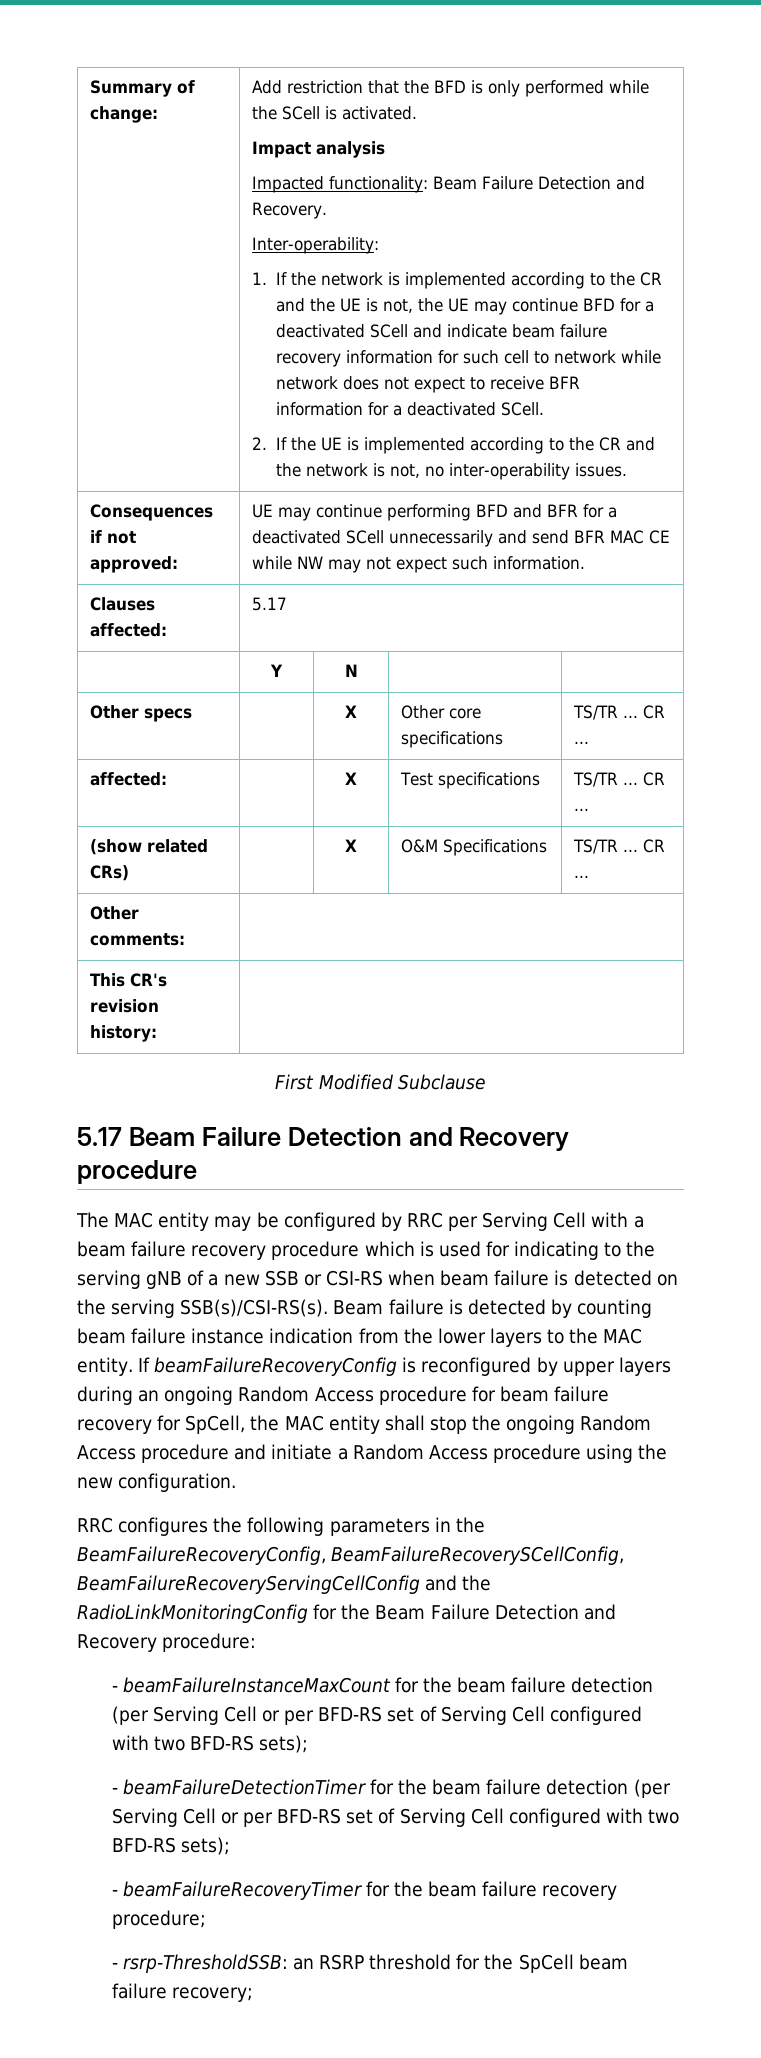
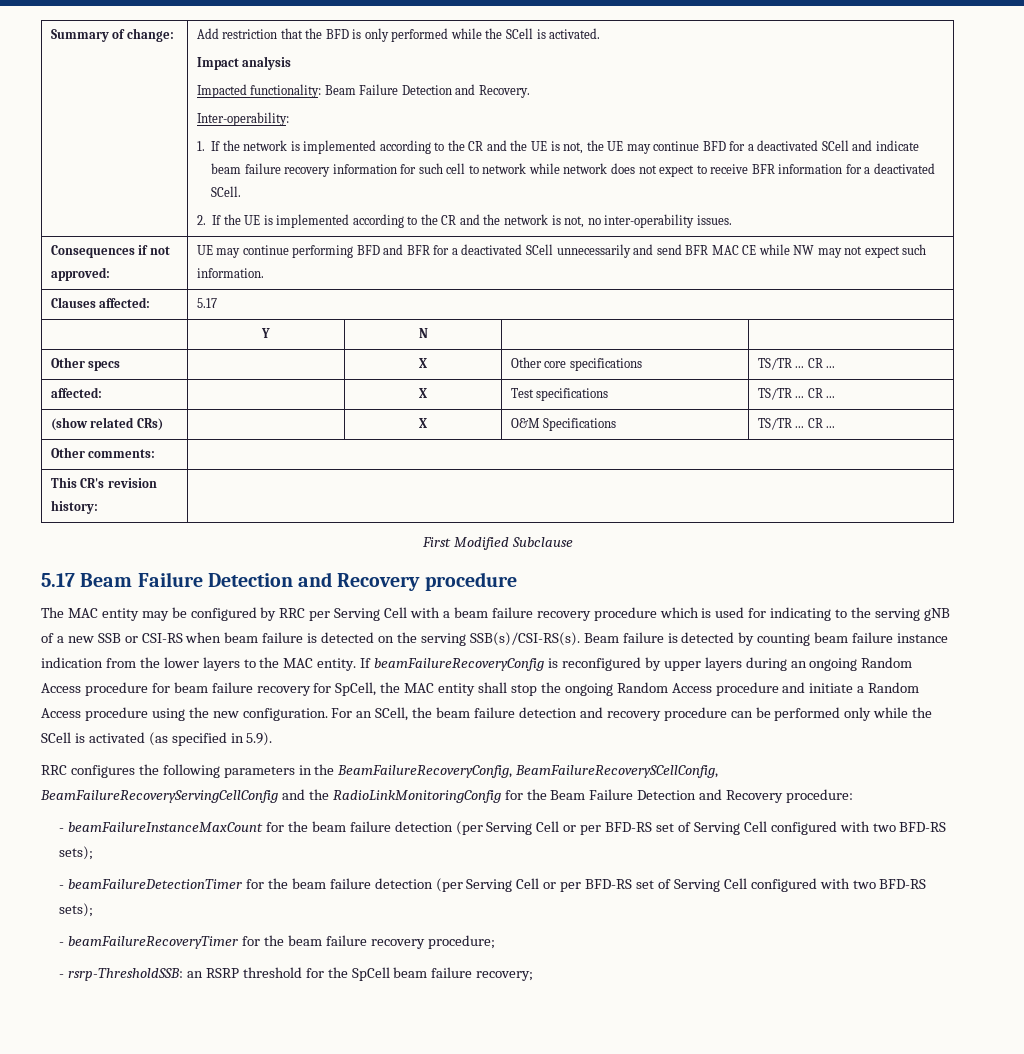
(237, 1482) none -> [331,707,933,721] [41,732,273,746] For an SCell, the beam failure detection and recovery procedure can be performed only while the SCell is activated (as specified in 5.9).

